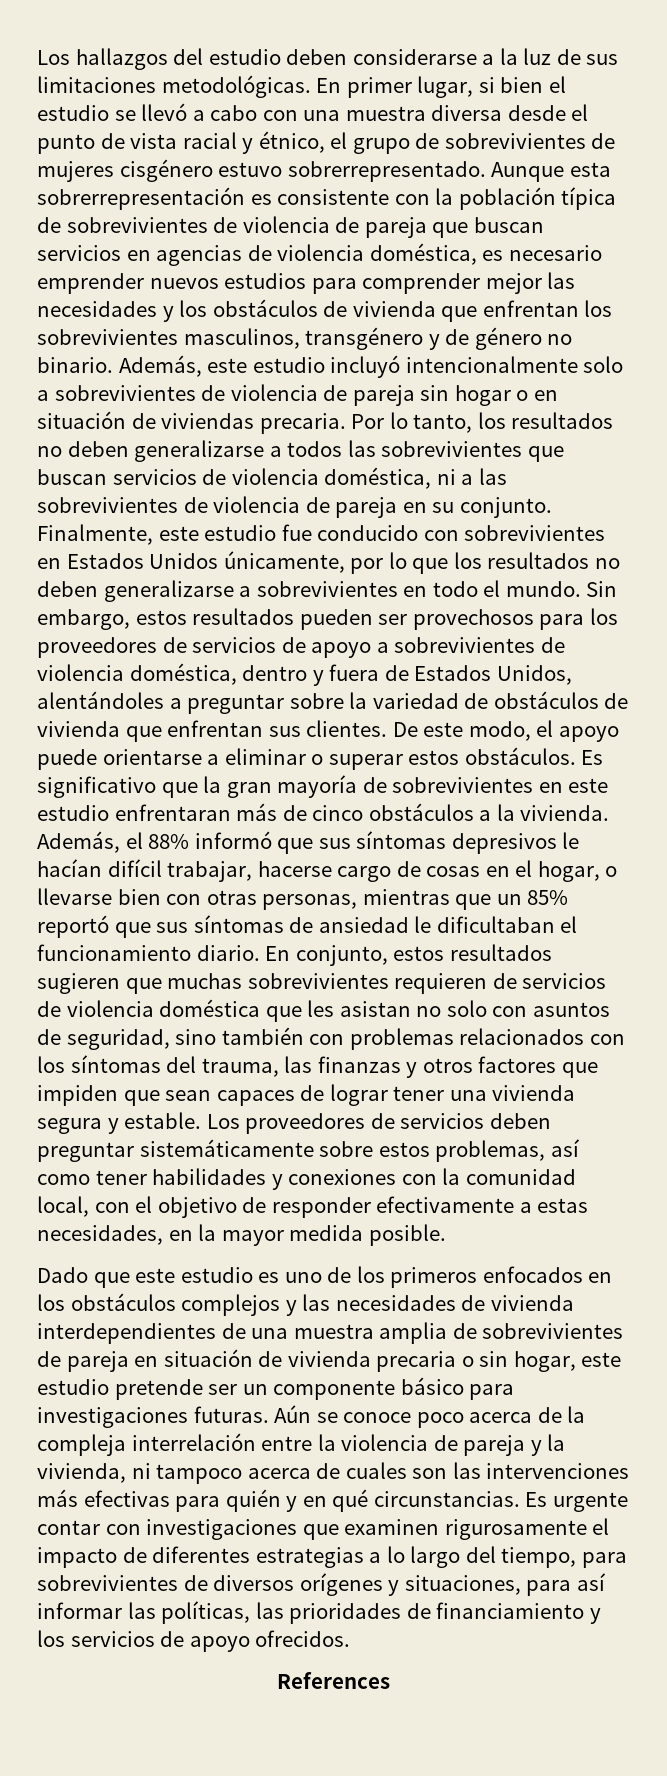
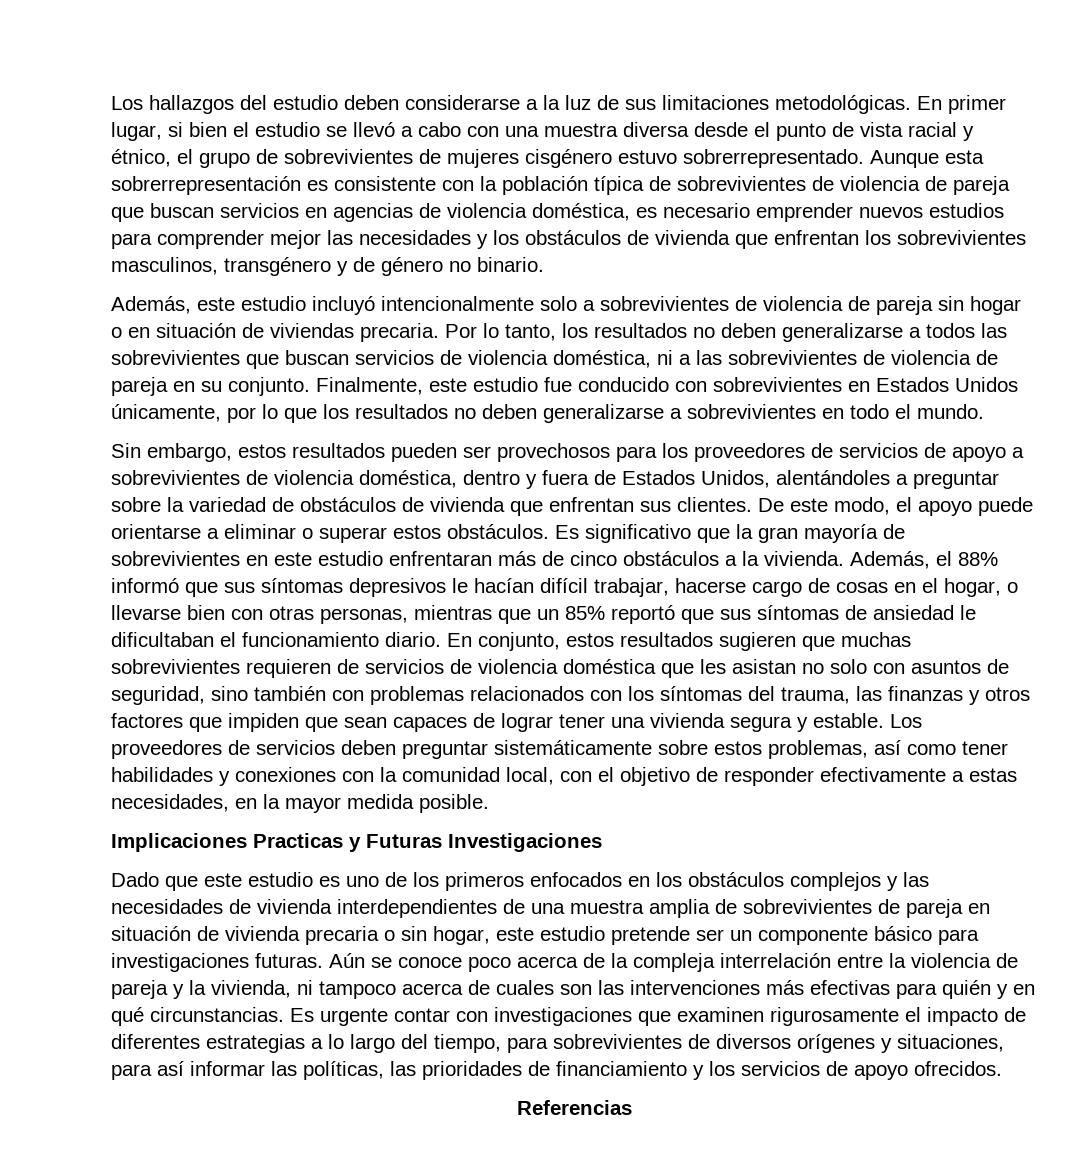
(113, 365) none -> (544, 264) //
(581, 589) none -> (984, 411) //
(446, 1235) none -> [111,833,602,852] // Implicaciones Practicas y Futuras Investigaciones
[277,1672,390,1689] References -> [516,1100,632,1115] Referencias

